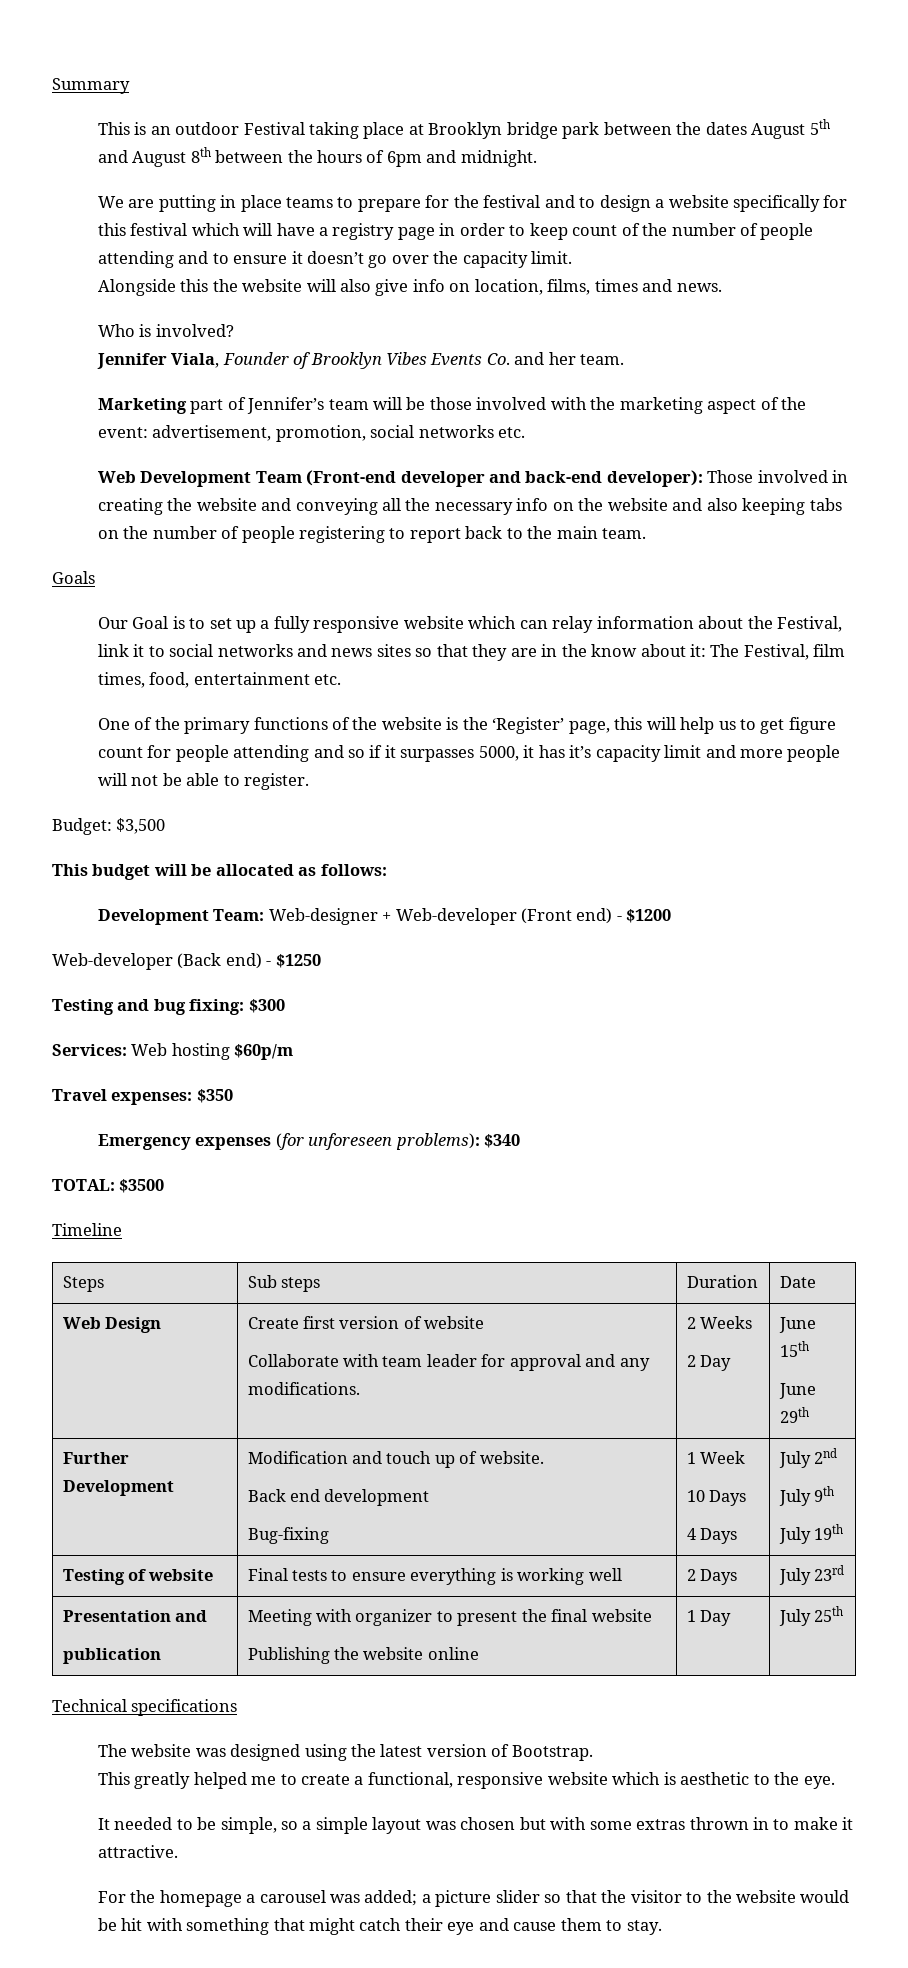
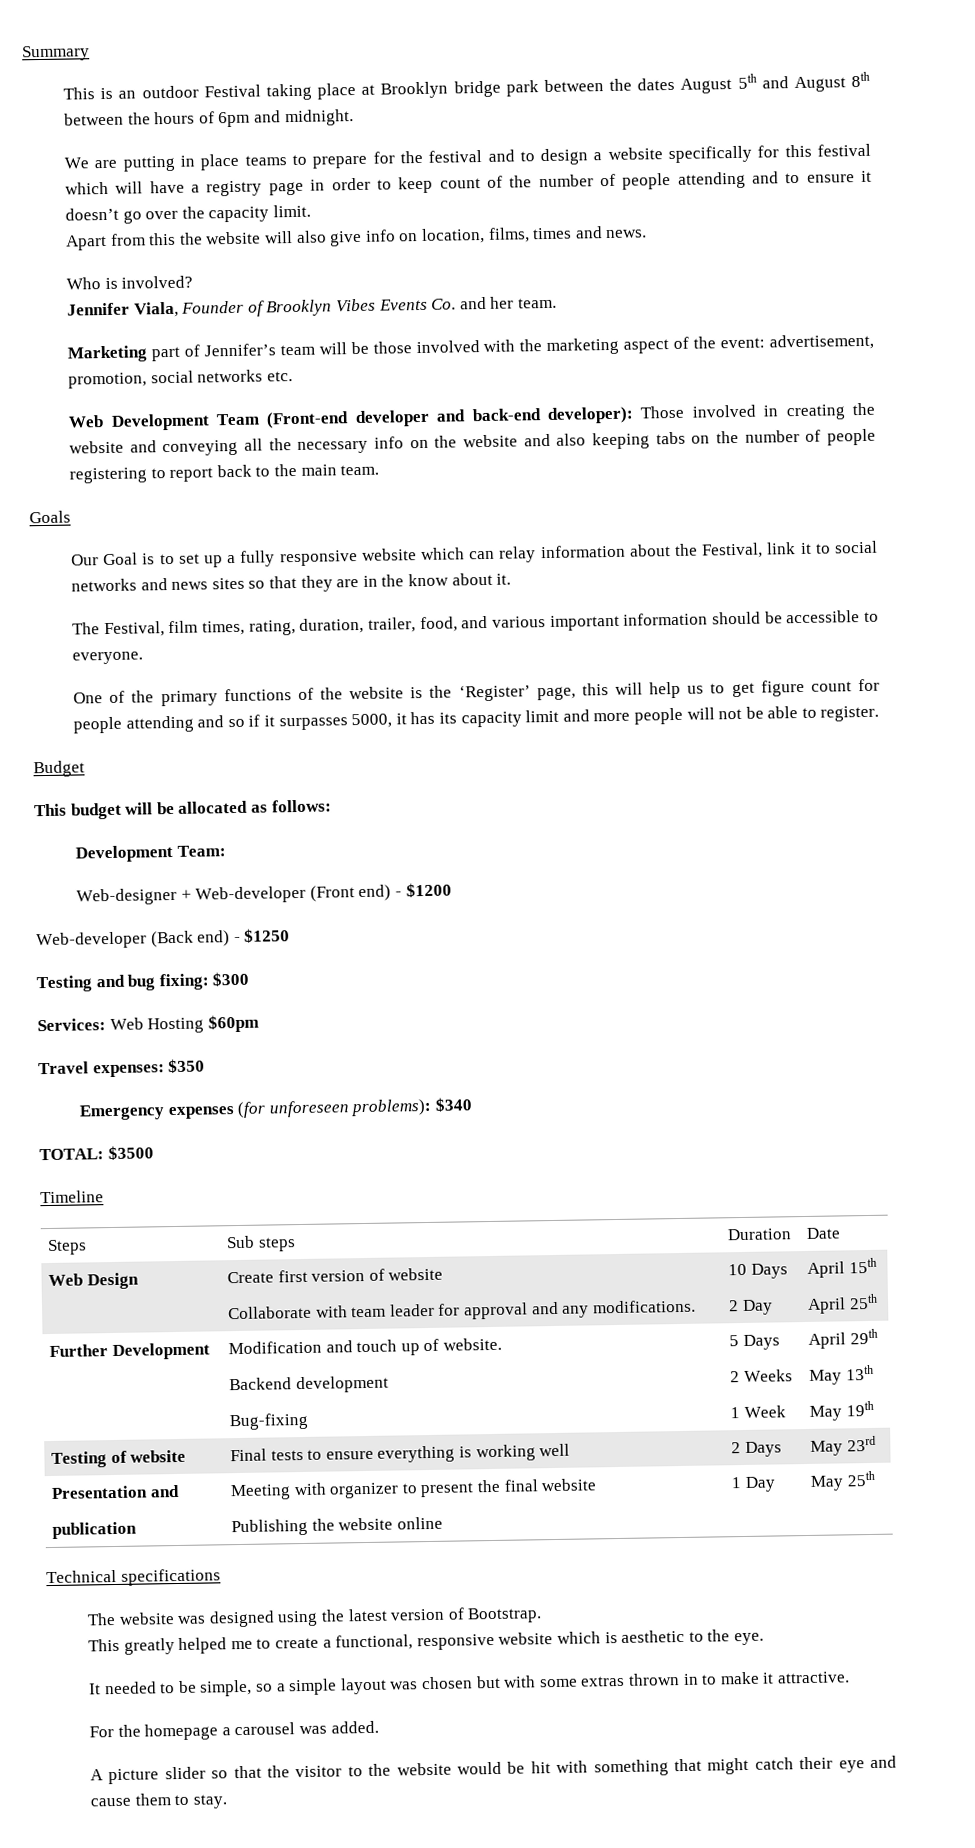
[97,279,176,296] Alongside -> [66,233,146,251] Apart from
[690,644,707,657] it: -> [496,573,512,585] it. //
[149,672,342,688] food, entertainment etc. -> [248,610,879,636] [72,651,144,665] rating, duration, trailer, food, and various important information should be accessible to everyone.
[569,745,592,758] it’s -> [438,712,457,724] its
[52,818,166,835] Budget: $3,500 -> [33,760,85,778] Budget
(265, 915) none -> (226, 851) //
[171,1043,294,1060] hosting $60p/m -> [147,1014,259,1034] Hosting $60pm
[686,1316,753,1329] 2 Weeks -> [728,1263,788,1279] 10 Days
[778,1317,816,1333] June -> [807,1261,846,1278] April
[778,1383,816,1399] [779,1407,809,1423] June 29th -> [807,1293,878,1314] April 25th
[247,1489,321,1502] Back end -> [229,1377,293,1391] Backend
[686,1451,746,1464] [686,1490,747,1506] [686,1528,738,1544] [778,1448,838,1468] [778,1486,835,1506] [778,1527,811,1544] 1 Week // 10 Days // 4 Days | July 2nd // July 9th // July -> [729,1334,780,1350] [730,1369,793,1383] [730,1405,786,1419] [808,1328,878,1349] [809,1364,874,1385] [809,1405,843,1421] 5 Days // 2 Weeks // 1 Week | April 29th // May 13th // May
[778,1568,811,1585] July -> [810,1440,844,1456] May
[778,1609,811,1626] July -> [810,1475,845,1491] May
[364,1890,431,1906] added; a -> [330,1720,379,1734] [90,1769,105,1781] added. // A

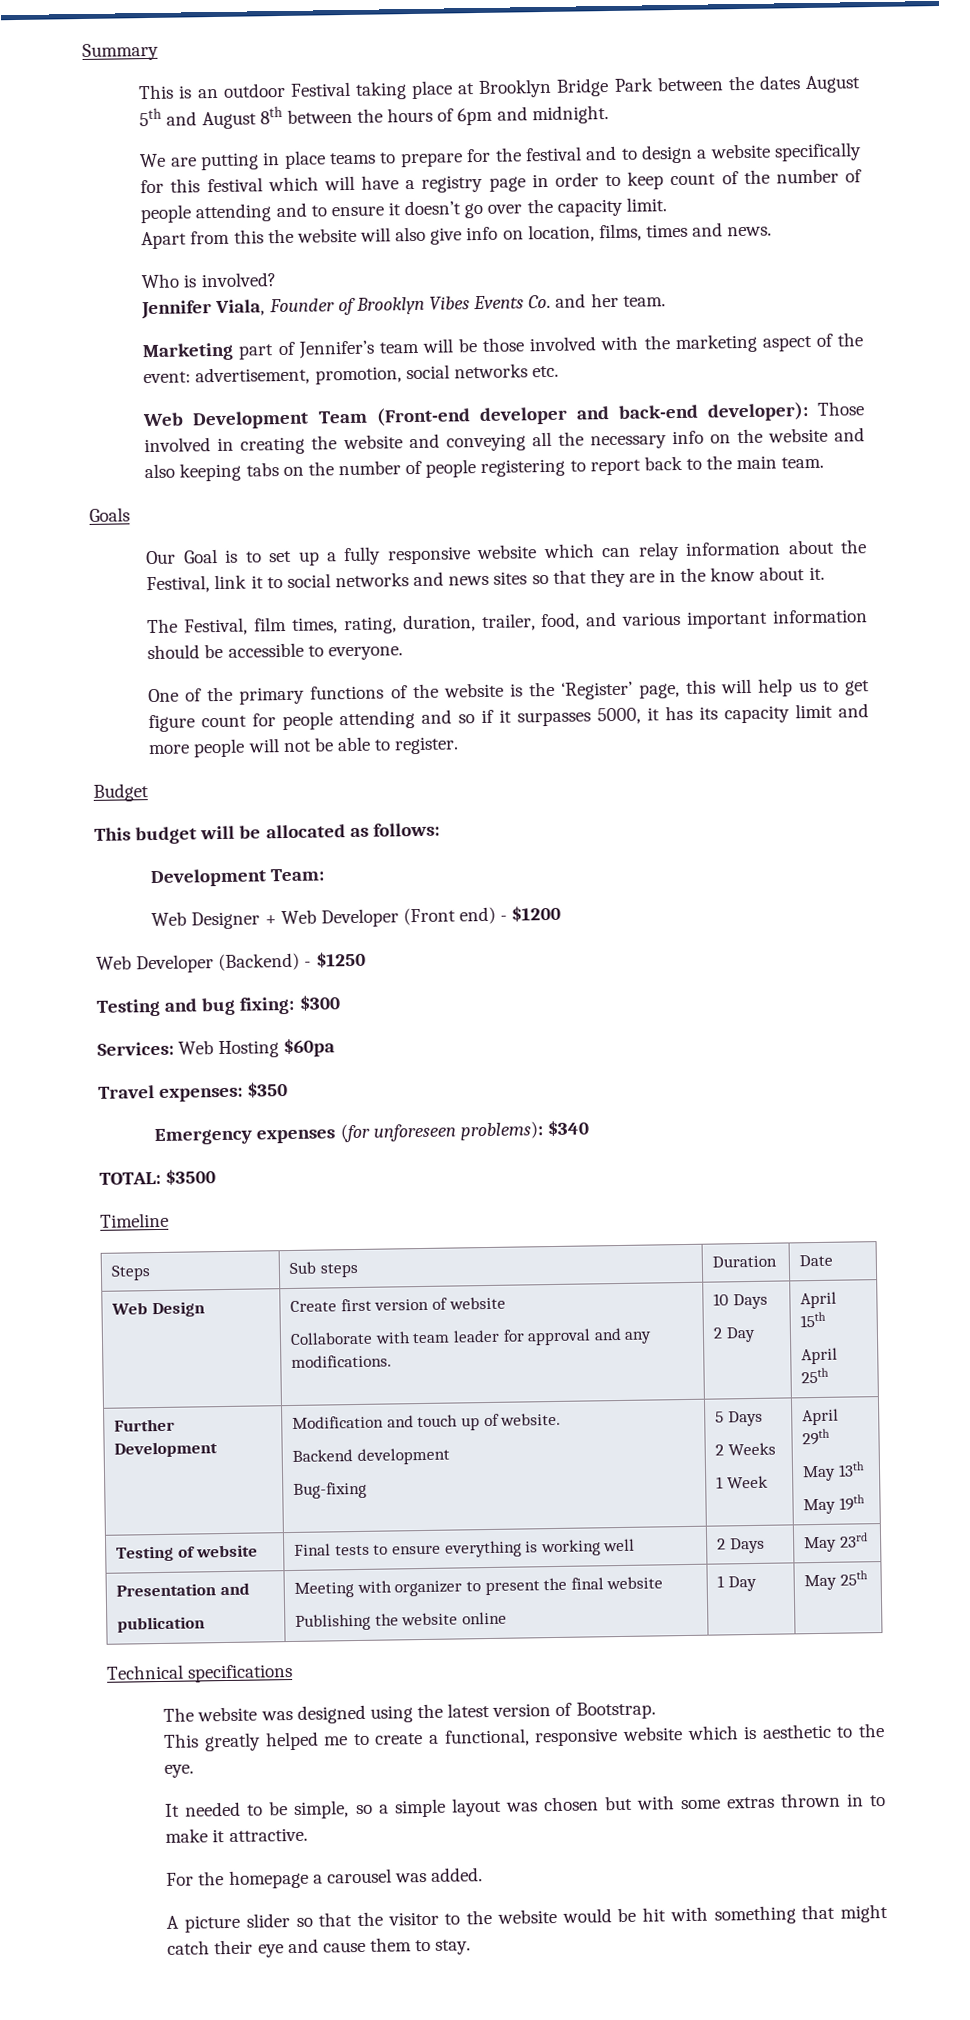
[453,80,539,98] bridge park -> [556,77,654,97] Bridge Park
[76,885,307,906] Web-designer + Web-developer -> [151,908,399,930] Web Designer + Web Developer
[36,930,231,950] Web-developer (Back end) -> [96,952,301,974] Web Developer (Backend)
[207,1014,259,1033] $60pm -> [283,1038,336,1058] $60pa

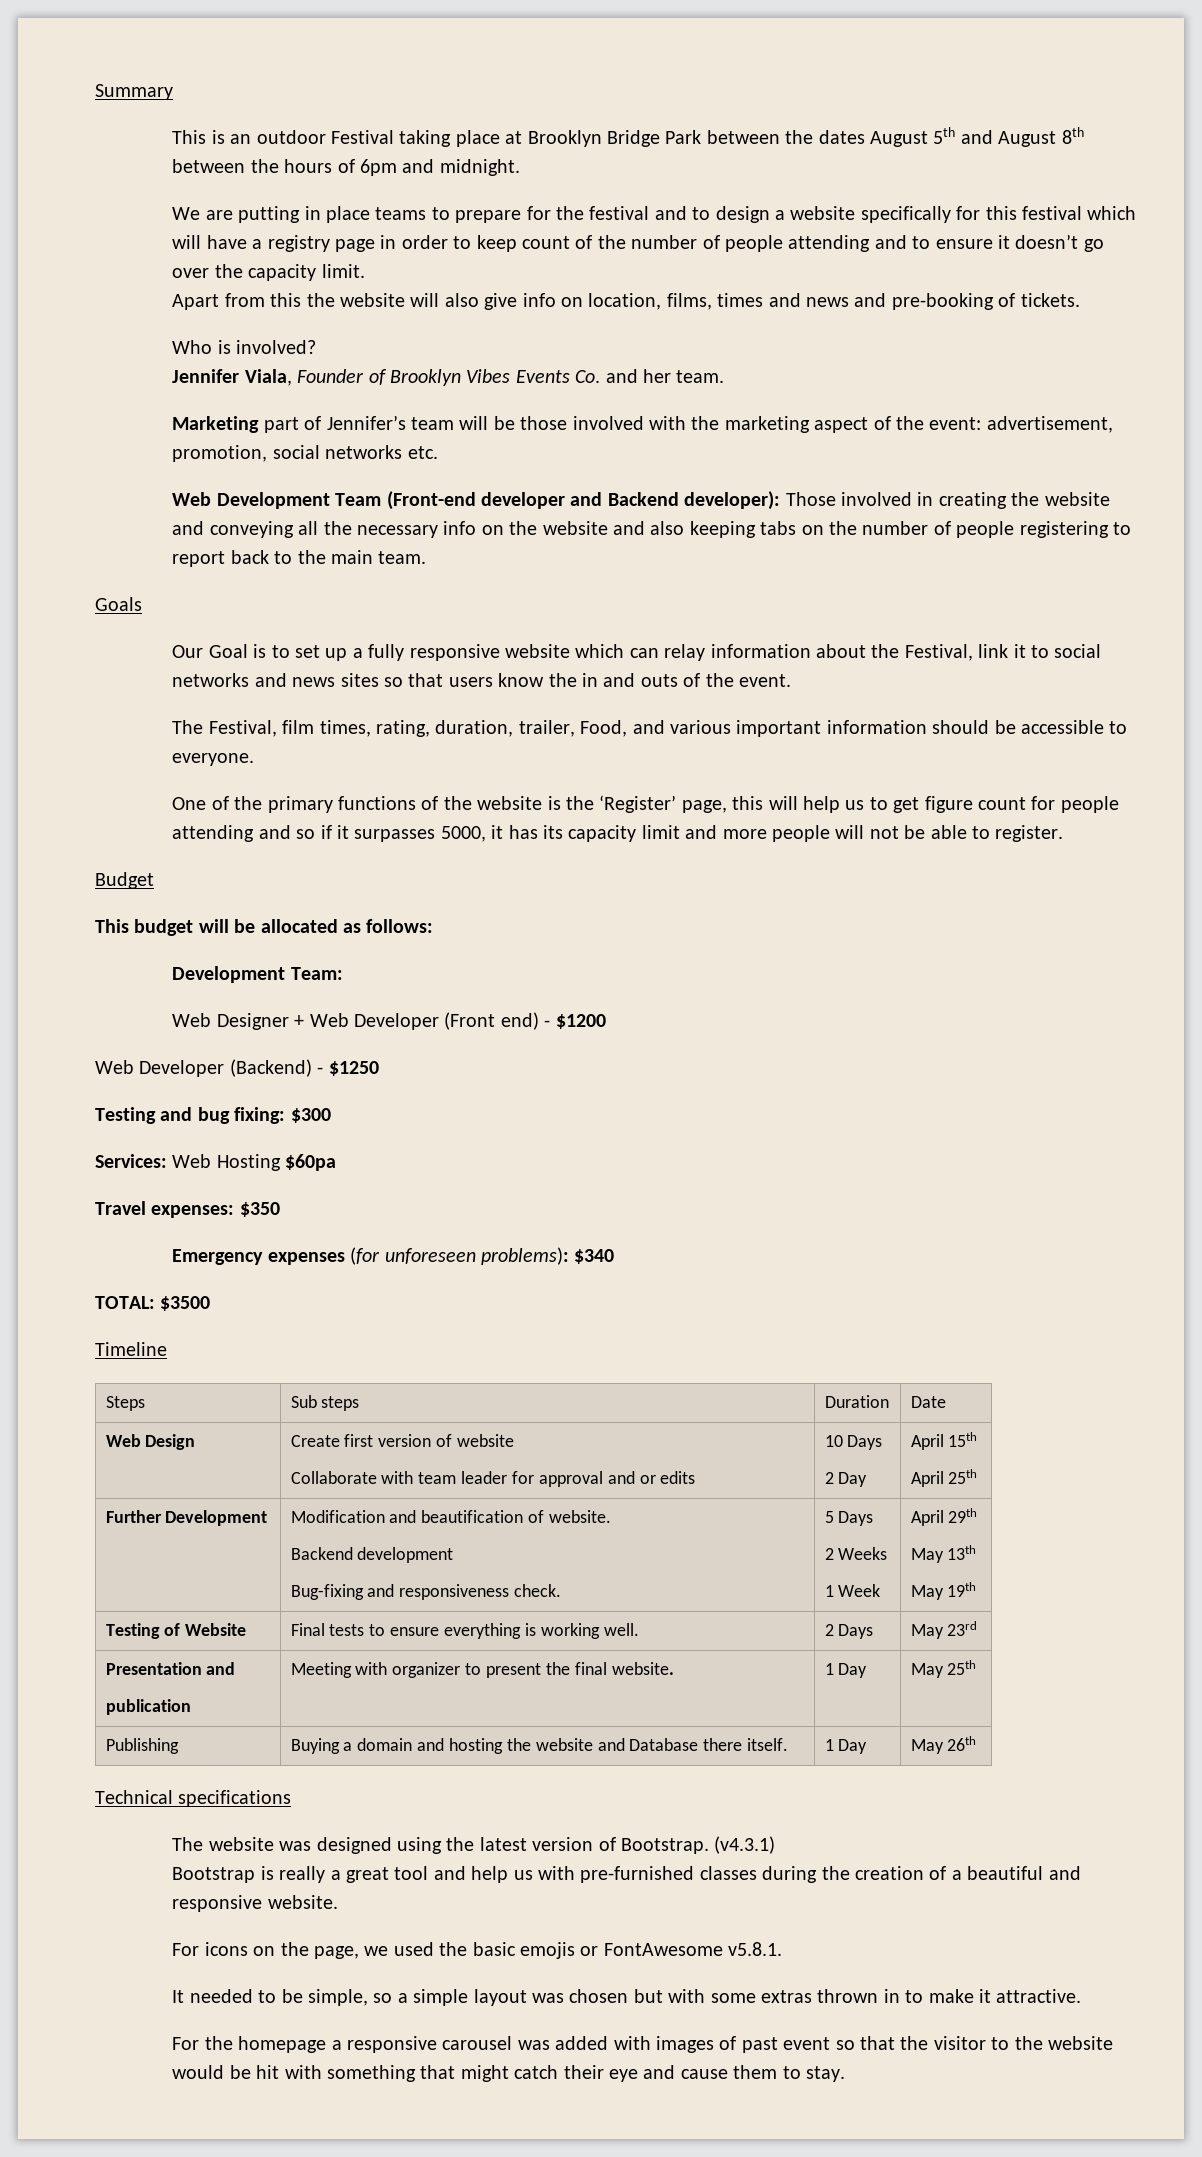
[727,226,773,237] news. -> [805,293,1080,310] news and pre-booking of tickets.
[617,404,699,419] back-end -> [607,492,679,506] Backend
[589,566,825,588] they are in the know about it. -> [448,673,791,687] users know the in and outs of the event.
[540,612,581,631] food, -> [580,720,628,737] Food,
[624,1331,653,1344] [291,1354,393,1368] any modifications. -> [639,1471,696,1484] or edits
[417,1414,481,1431] touch up -> [421,1510,524,1523] beautification
(368, 1490) none -> [367,1584,562,1600] and responsiveness check.
[196,1544,259,1558] website -> [185,1623,247,1636] Website
[603,1538,636,1552] well -> [603,1623,639,1636] well.
[606,1576,664,1590] [295,1611,508,1631] website // Publishing the website online -> [611,1662,674,1675] website.
(868, 1578) none -> [105,1738,179,1754] [290,1738,789,1754] [824,1739,868,1754] [910,1736,977,1754] // Publishing | Buying a domain and hosting the website and Database there itself. | 1 Day | May 26th
[163,1723,886,1752] [164,1764,195,1778] // This greatly helped me to create a functional, responsive website which is aesthetic to the eye. -> [714,1836,776,1854] [172,1866,1081,1883] [172,1895,338,1912] [172,1942,783,1959] (v4.3.1) // Bootstrap is really a great tool and help us with pre-furnished classes during the creation of a beautiful and responsive website. // For icons on the page, we used the basic emojis or FontAwesome v5.8.1.
(323, 1879) none -> [346,2036,437,2053] responsive
[431,1867,484,1882] [166,1913,290,1933] added. // A picture slider -> [555,2036,831,2053] added with images of past event

